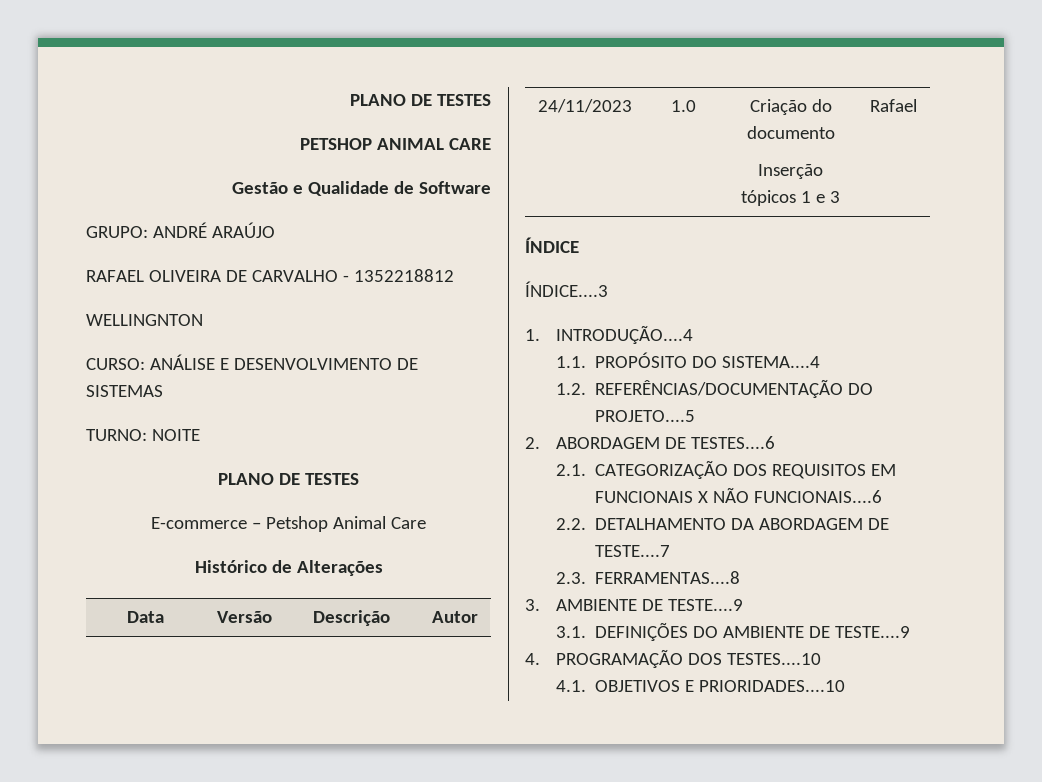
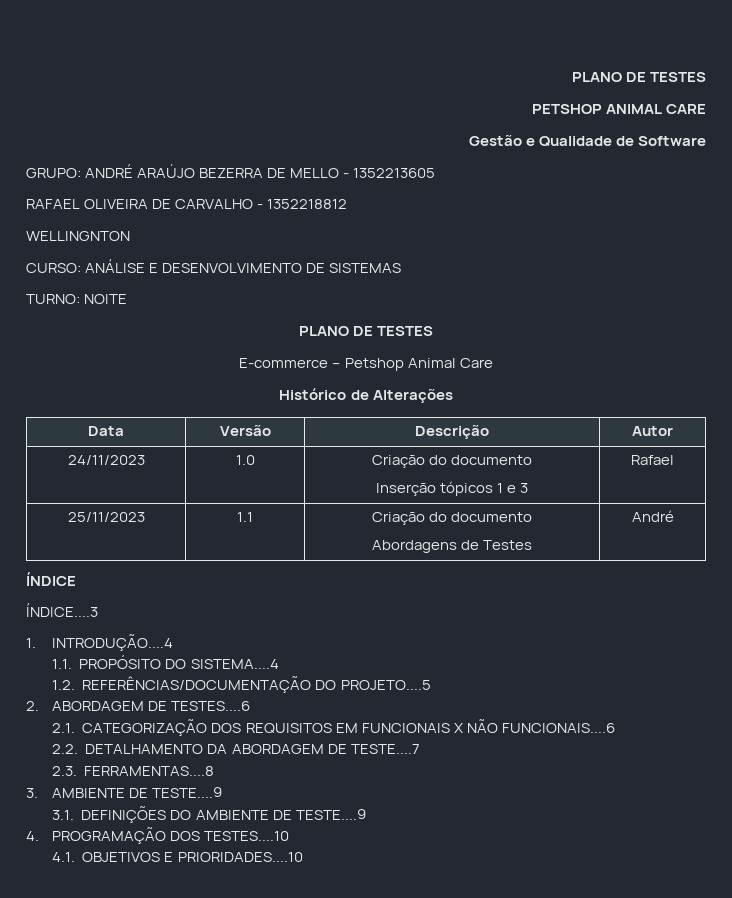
(275, 230) none -> [199,168,436,178] BEZERRA DE MELLO - 1352213605
(917, 105) none -> [67,512,145,522] [237,512,253,522] [371,512,533,525] [371,540,533,553] [631,510,674,522] // 25/11/2023 | 1.1 | Criação do documento // Abordagens de Testes | André

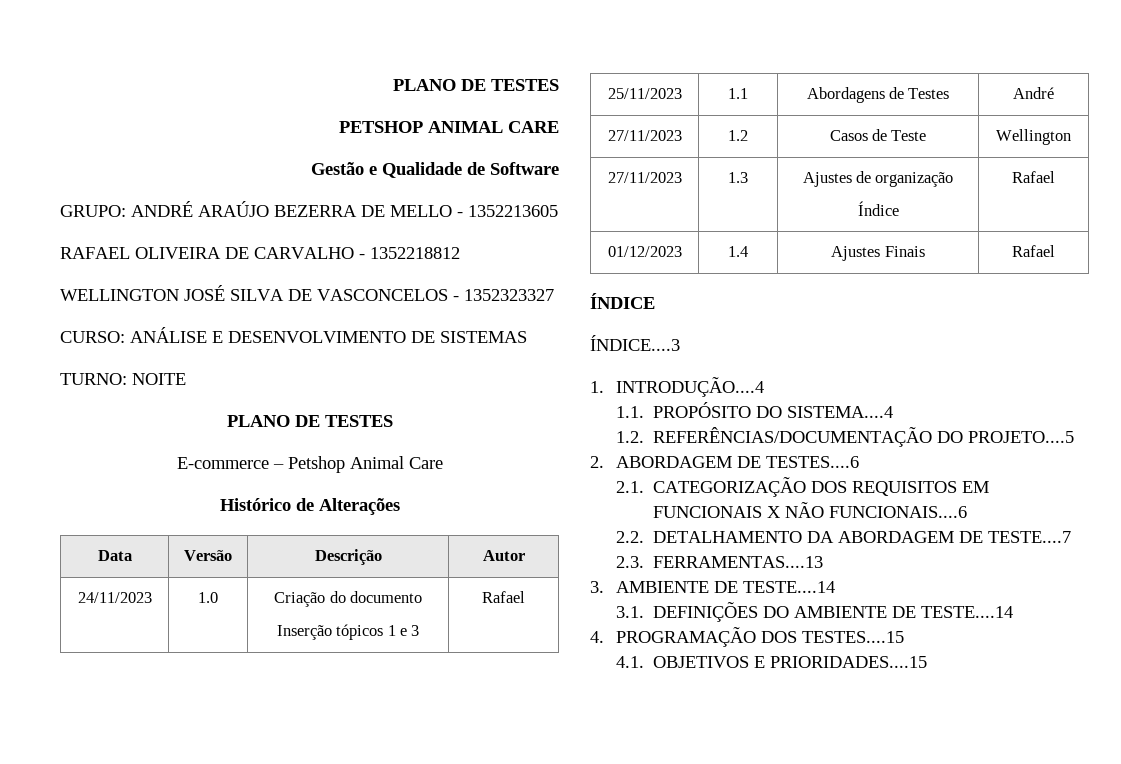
[26,231,130,241] WELLINGNTON -> [60,285,554,301] WELLINGTON JOSÉ SILVA DE VASCONCELOS - 1352323327
[371,512,533,525] Criação do documento // -> (748, 93) none
(674, 516) none -> [607,130,682,141] [728,130,748,141] [829,129,927,141] [996,129,1071,145] [607,172,682,183] [728,172,748,183] [802,171,954,187] [857,201,899,216] [1012,171,1055,183] [607,246,682,257] [728,246,748,257] [831,246,925,261] [1012,245,1055,257] // 27/11/2023 | 1.2 | Casos de Teste | Wellington // 27/11/2023 | 1.3 | Ajustes de organização // Índice | Rafael // 01/12/2023 | 1.4 | Ajustes Finais | Rafael
[84,766,215,776] FERRAMENTAS....8 -> [653,556,824,568] FERRAMENTAS....13
[152,787,223,798] TESTE....9 -> [743,581,836,593] TESTE....14
[295,809,366,820] TESTE....9 -> [921,606,1014,618] TESTE....14
[204,831,290,841] TESTES....10 -> [802,631,905,643] TESTES....15
[177,852,303,862] PRIORIDADES....10 -> [770,656,928,668] PRIORIDADES....15

